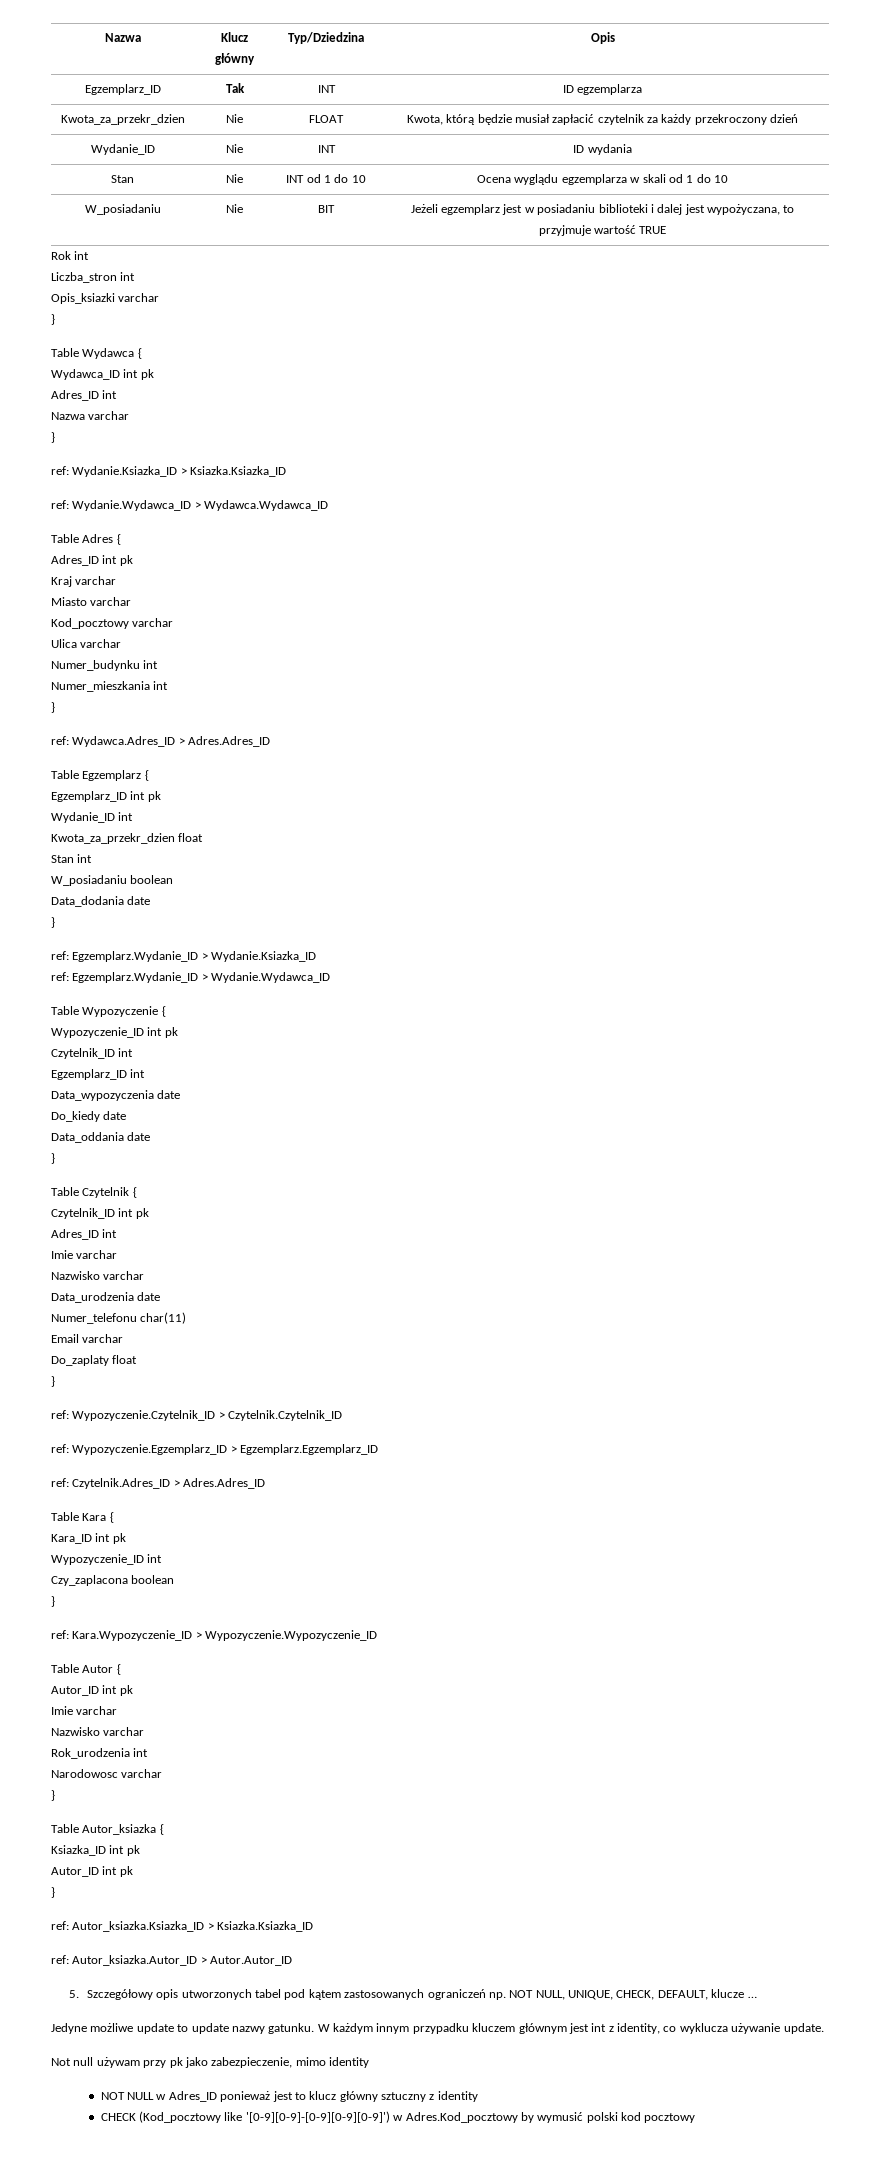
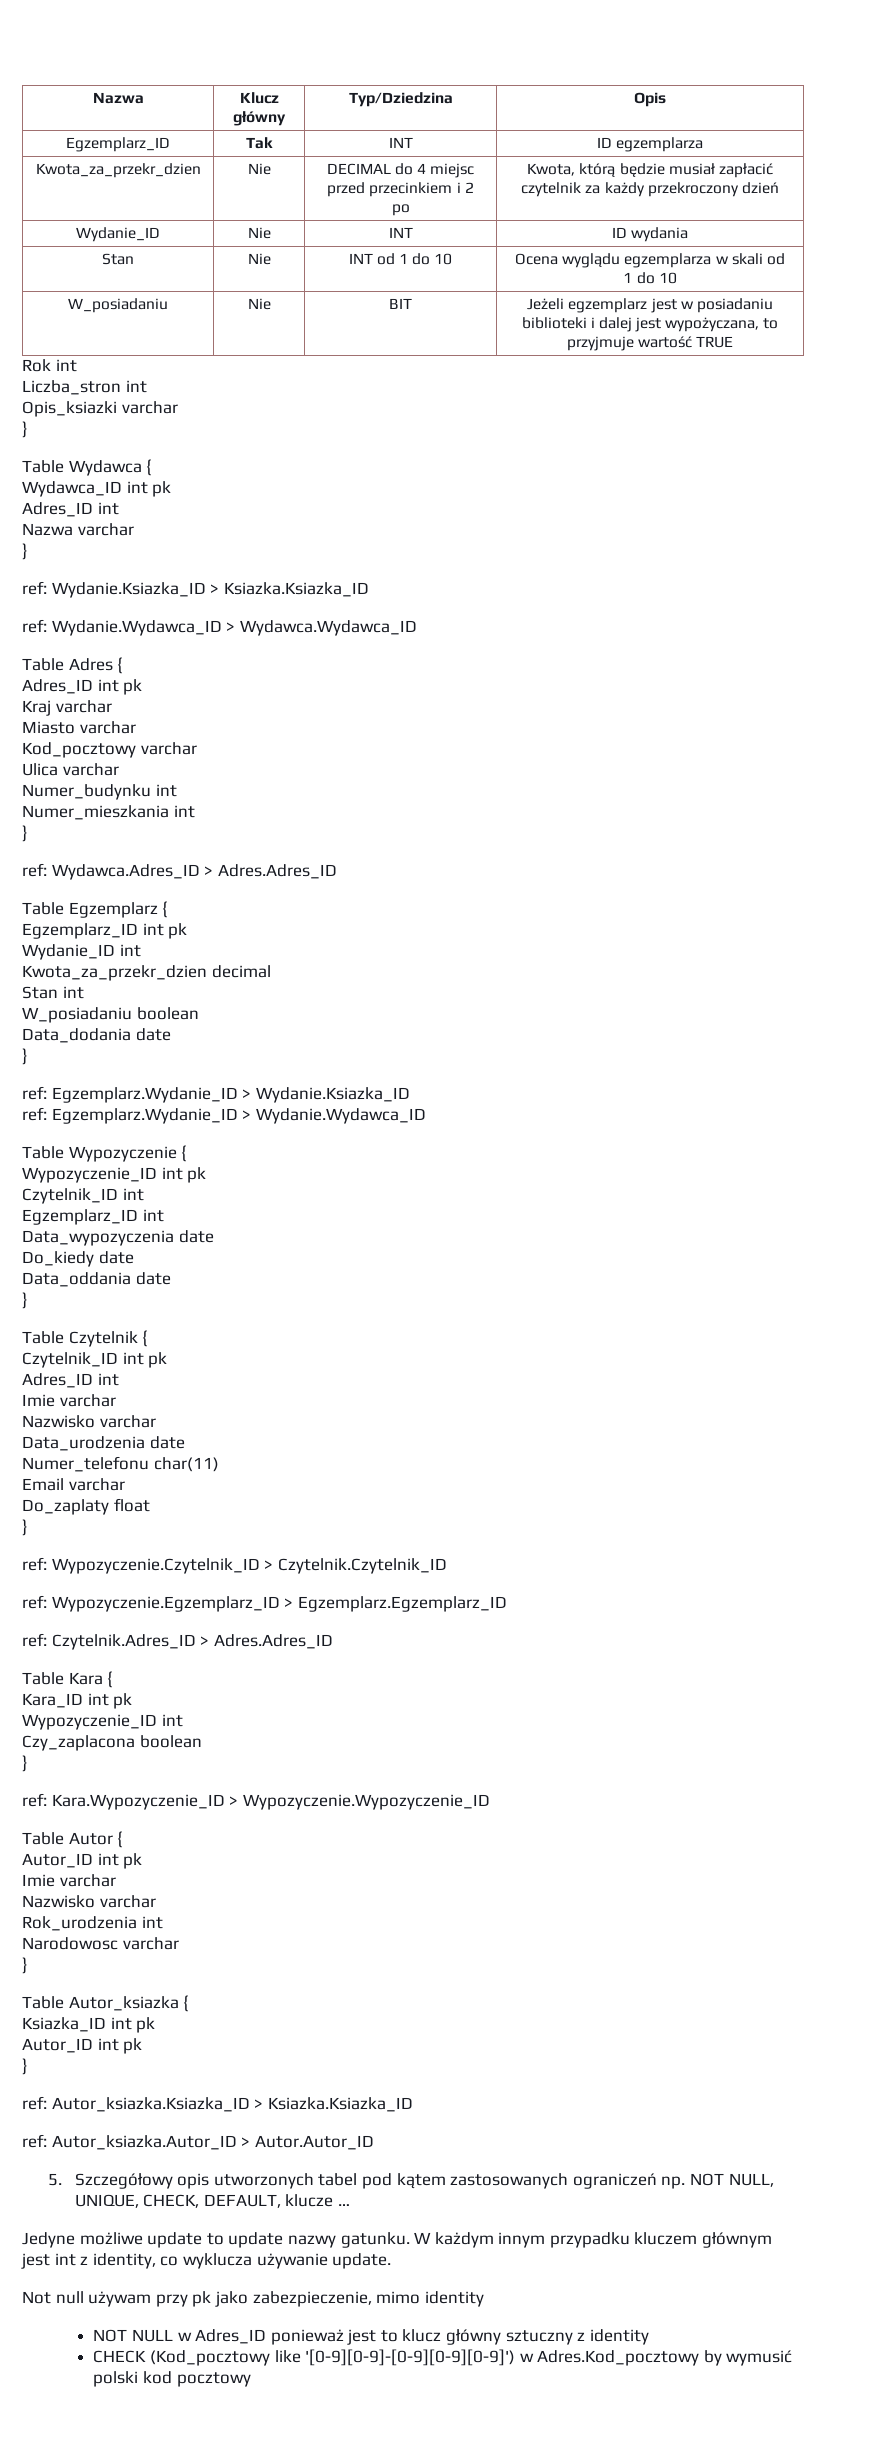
[309,115,344,123] FLOAT -> [326,163,475,178] [327,182,474,197] [391,204,410,216] DECIMAL do 4 miejsc przed przecinkiem i 2 po
[178,833,204,842] float -> [211,965,271,978] decimal

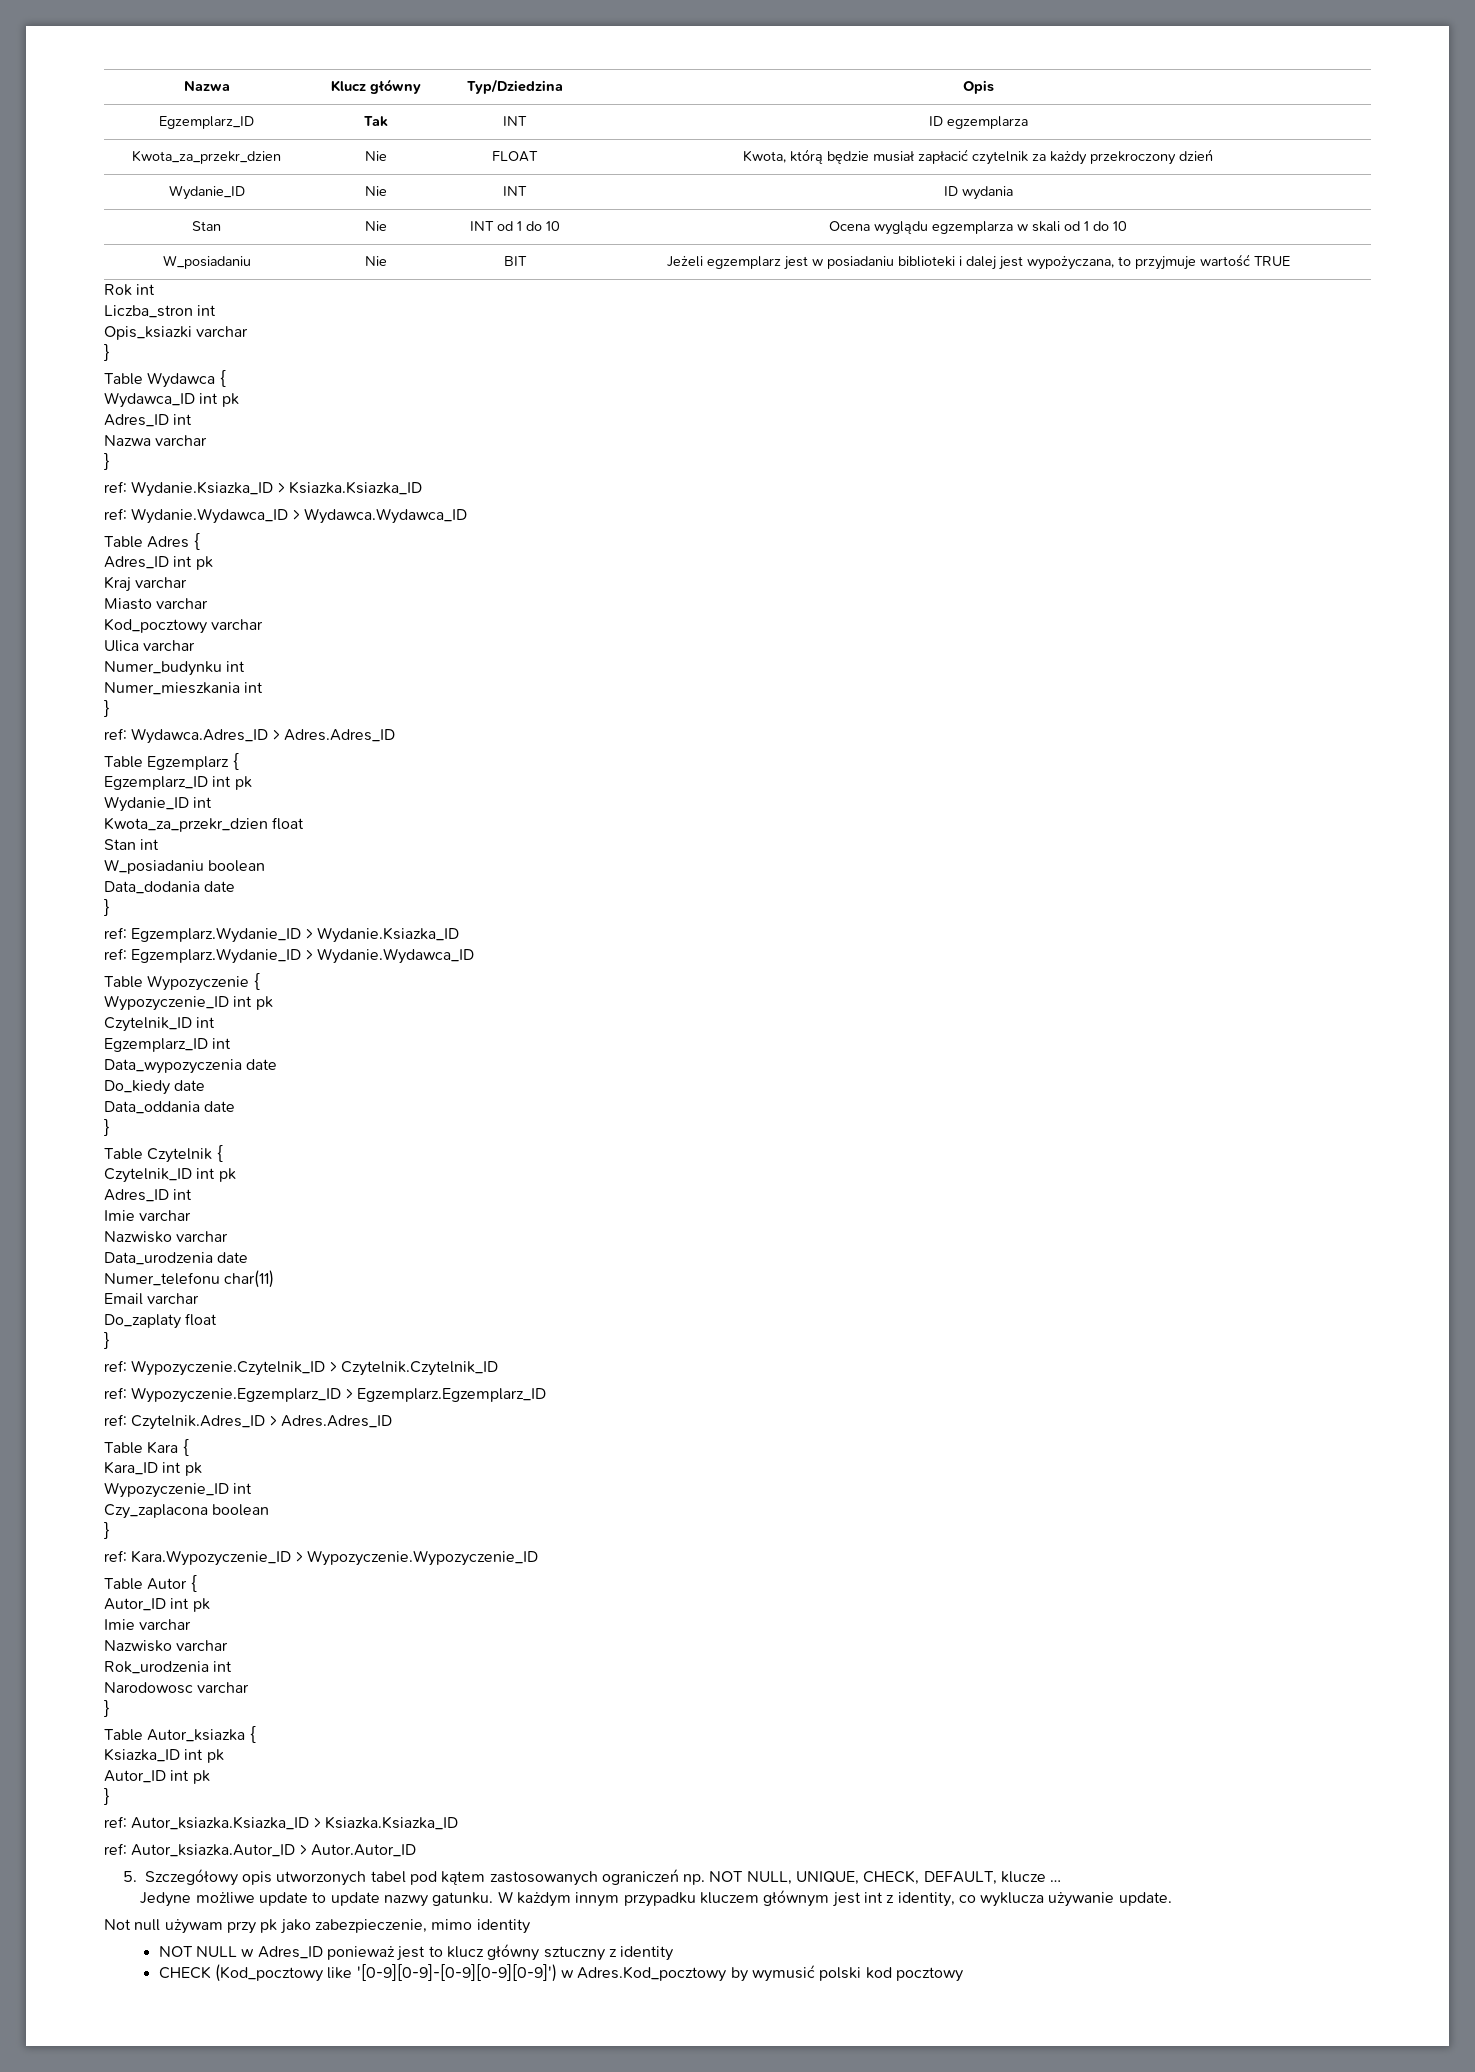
[326,163,475,178] [327,182,474,197] [391,204,410,216] DECIMAL do 4 miejsc przed przecinkiem i 2 po -> [492,151,538,162] FLOAT
[211,965,271,978] decimal -> [272,817,305,830] float

